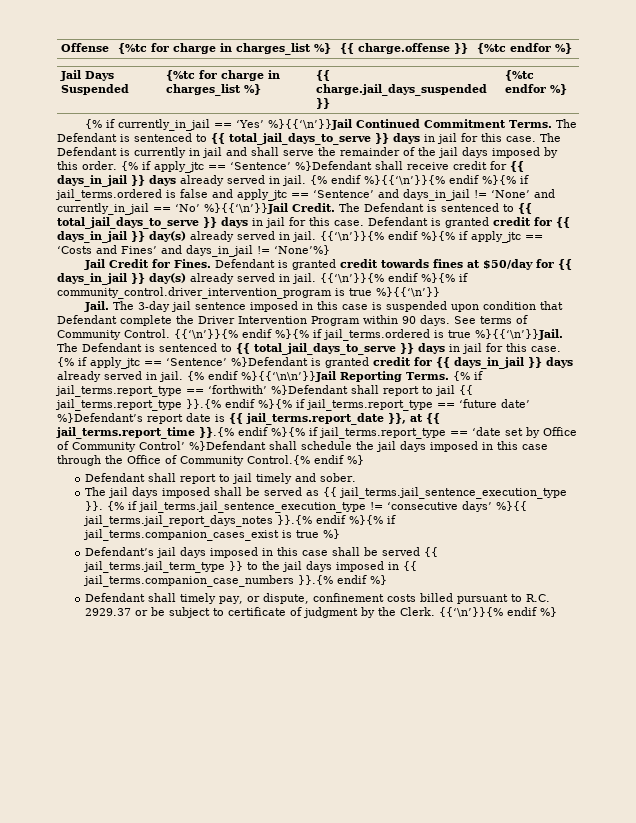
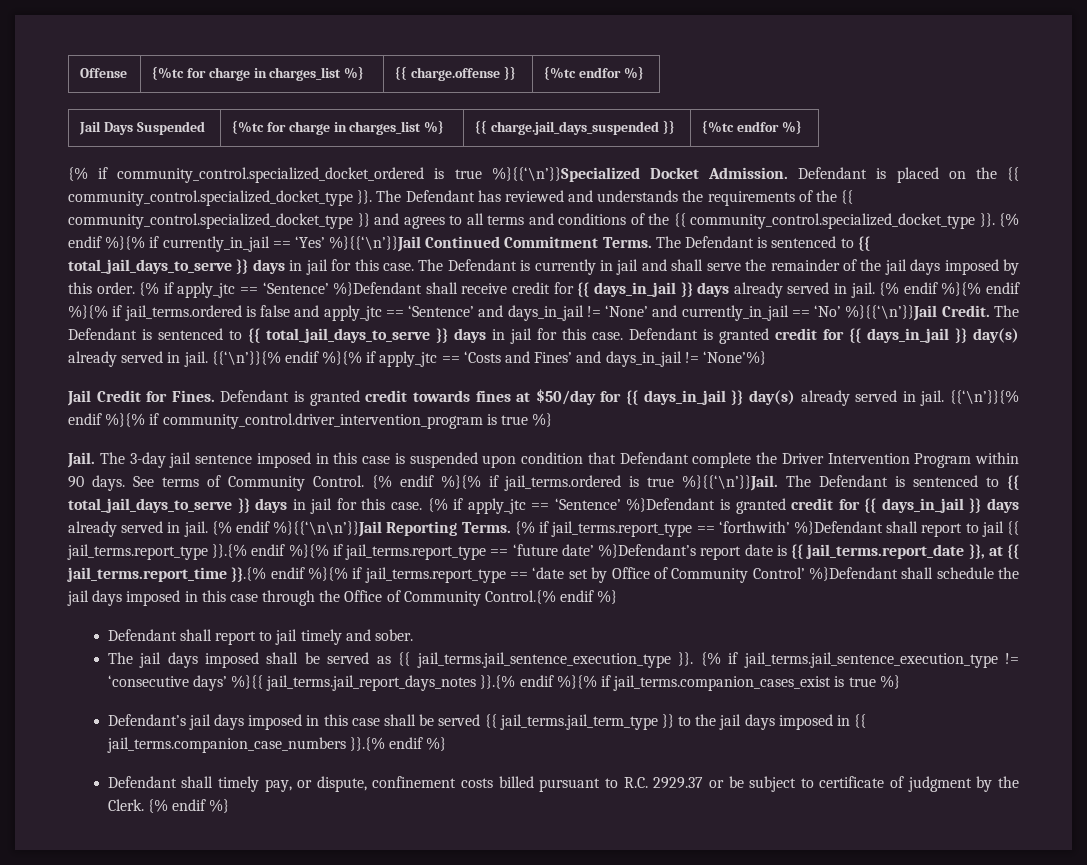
(115, 123) none -> [117,167,1020,183] [68,190,854,206] [68,213,1019,229] [68,236,160,250] community_control.specialized_docket_ordered is true %}{{‘\n’}}Specialized Docket Admission. Defendant is placed on the {{ community_control.specialized_docket_type }}. The Defendant has reviewed and understands the requirements of the {{ community_control.specialized_docket_type }} and agrees to all terms and conditions of the {{ community_control.specialized_docket_type }}. {% endif %}{% if
[364,175,445,185] %}{{‘\n’}}{% -> [941,282,982,296] %}{%
[376,287,440,297] %}{{‘\n’}} -> [532,413,553,427] %}
[174,329,238,339] {{‘\n’}}{% -> [371,475,392,489] {%
[438,607,503,617] {{‘\n’}}{% -> [147,799,168,813] {%

